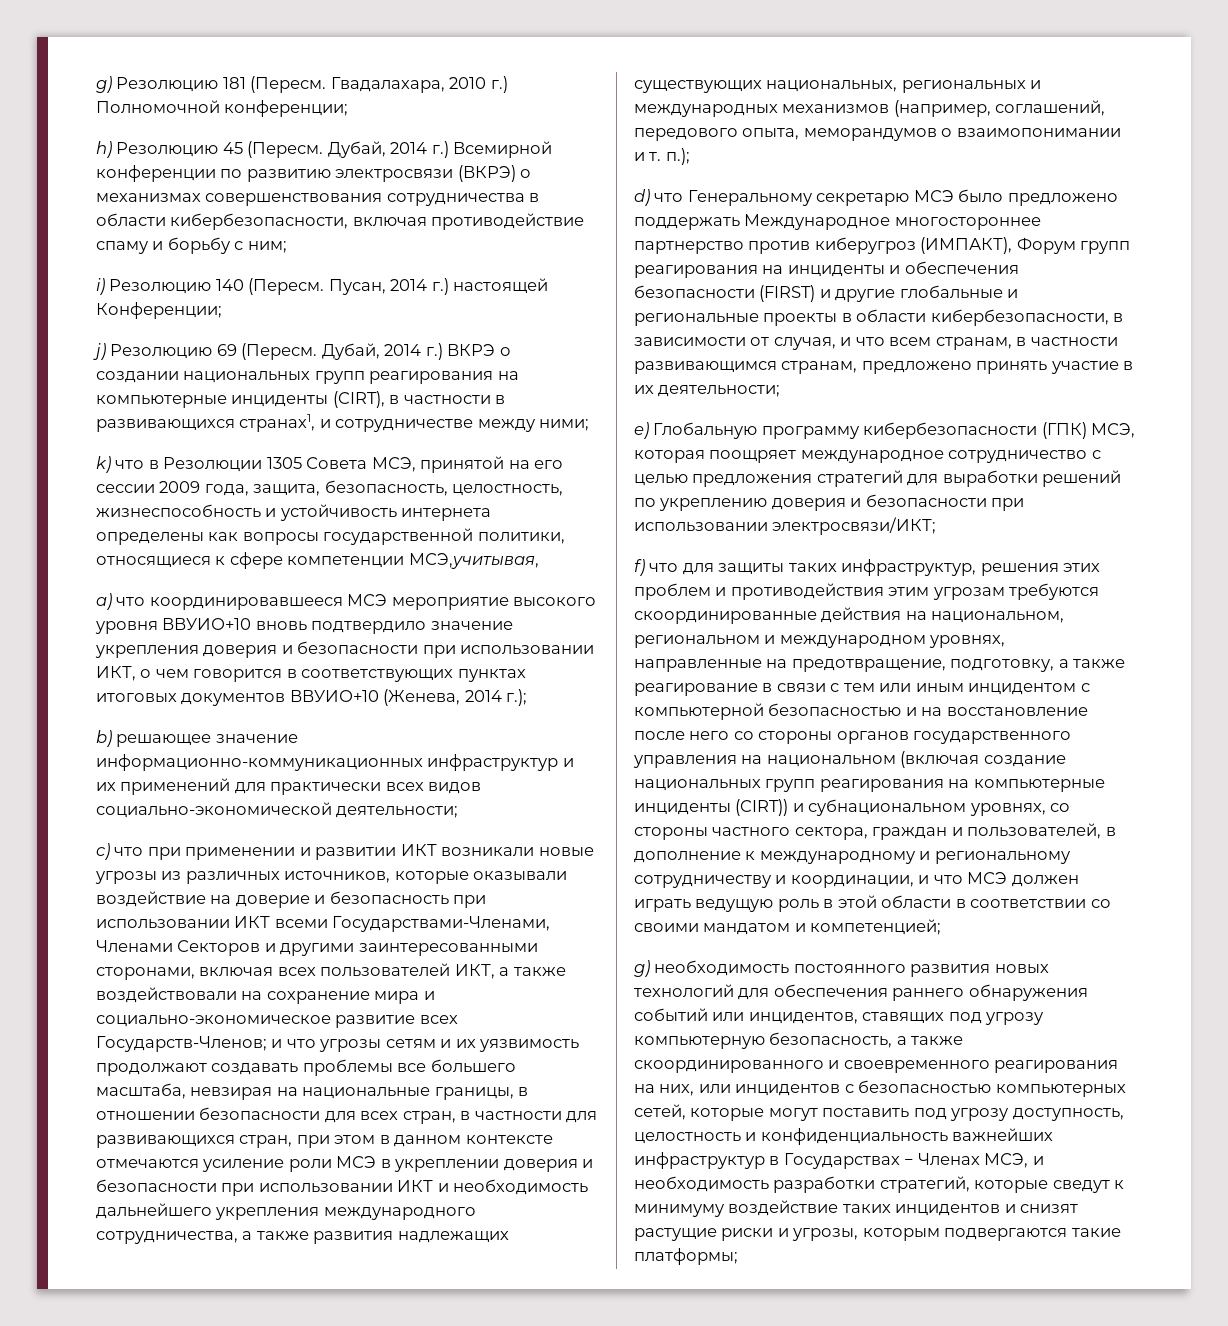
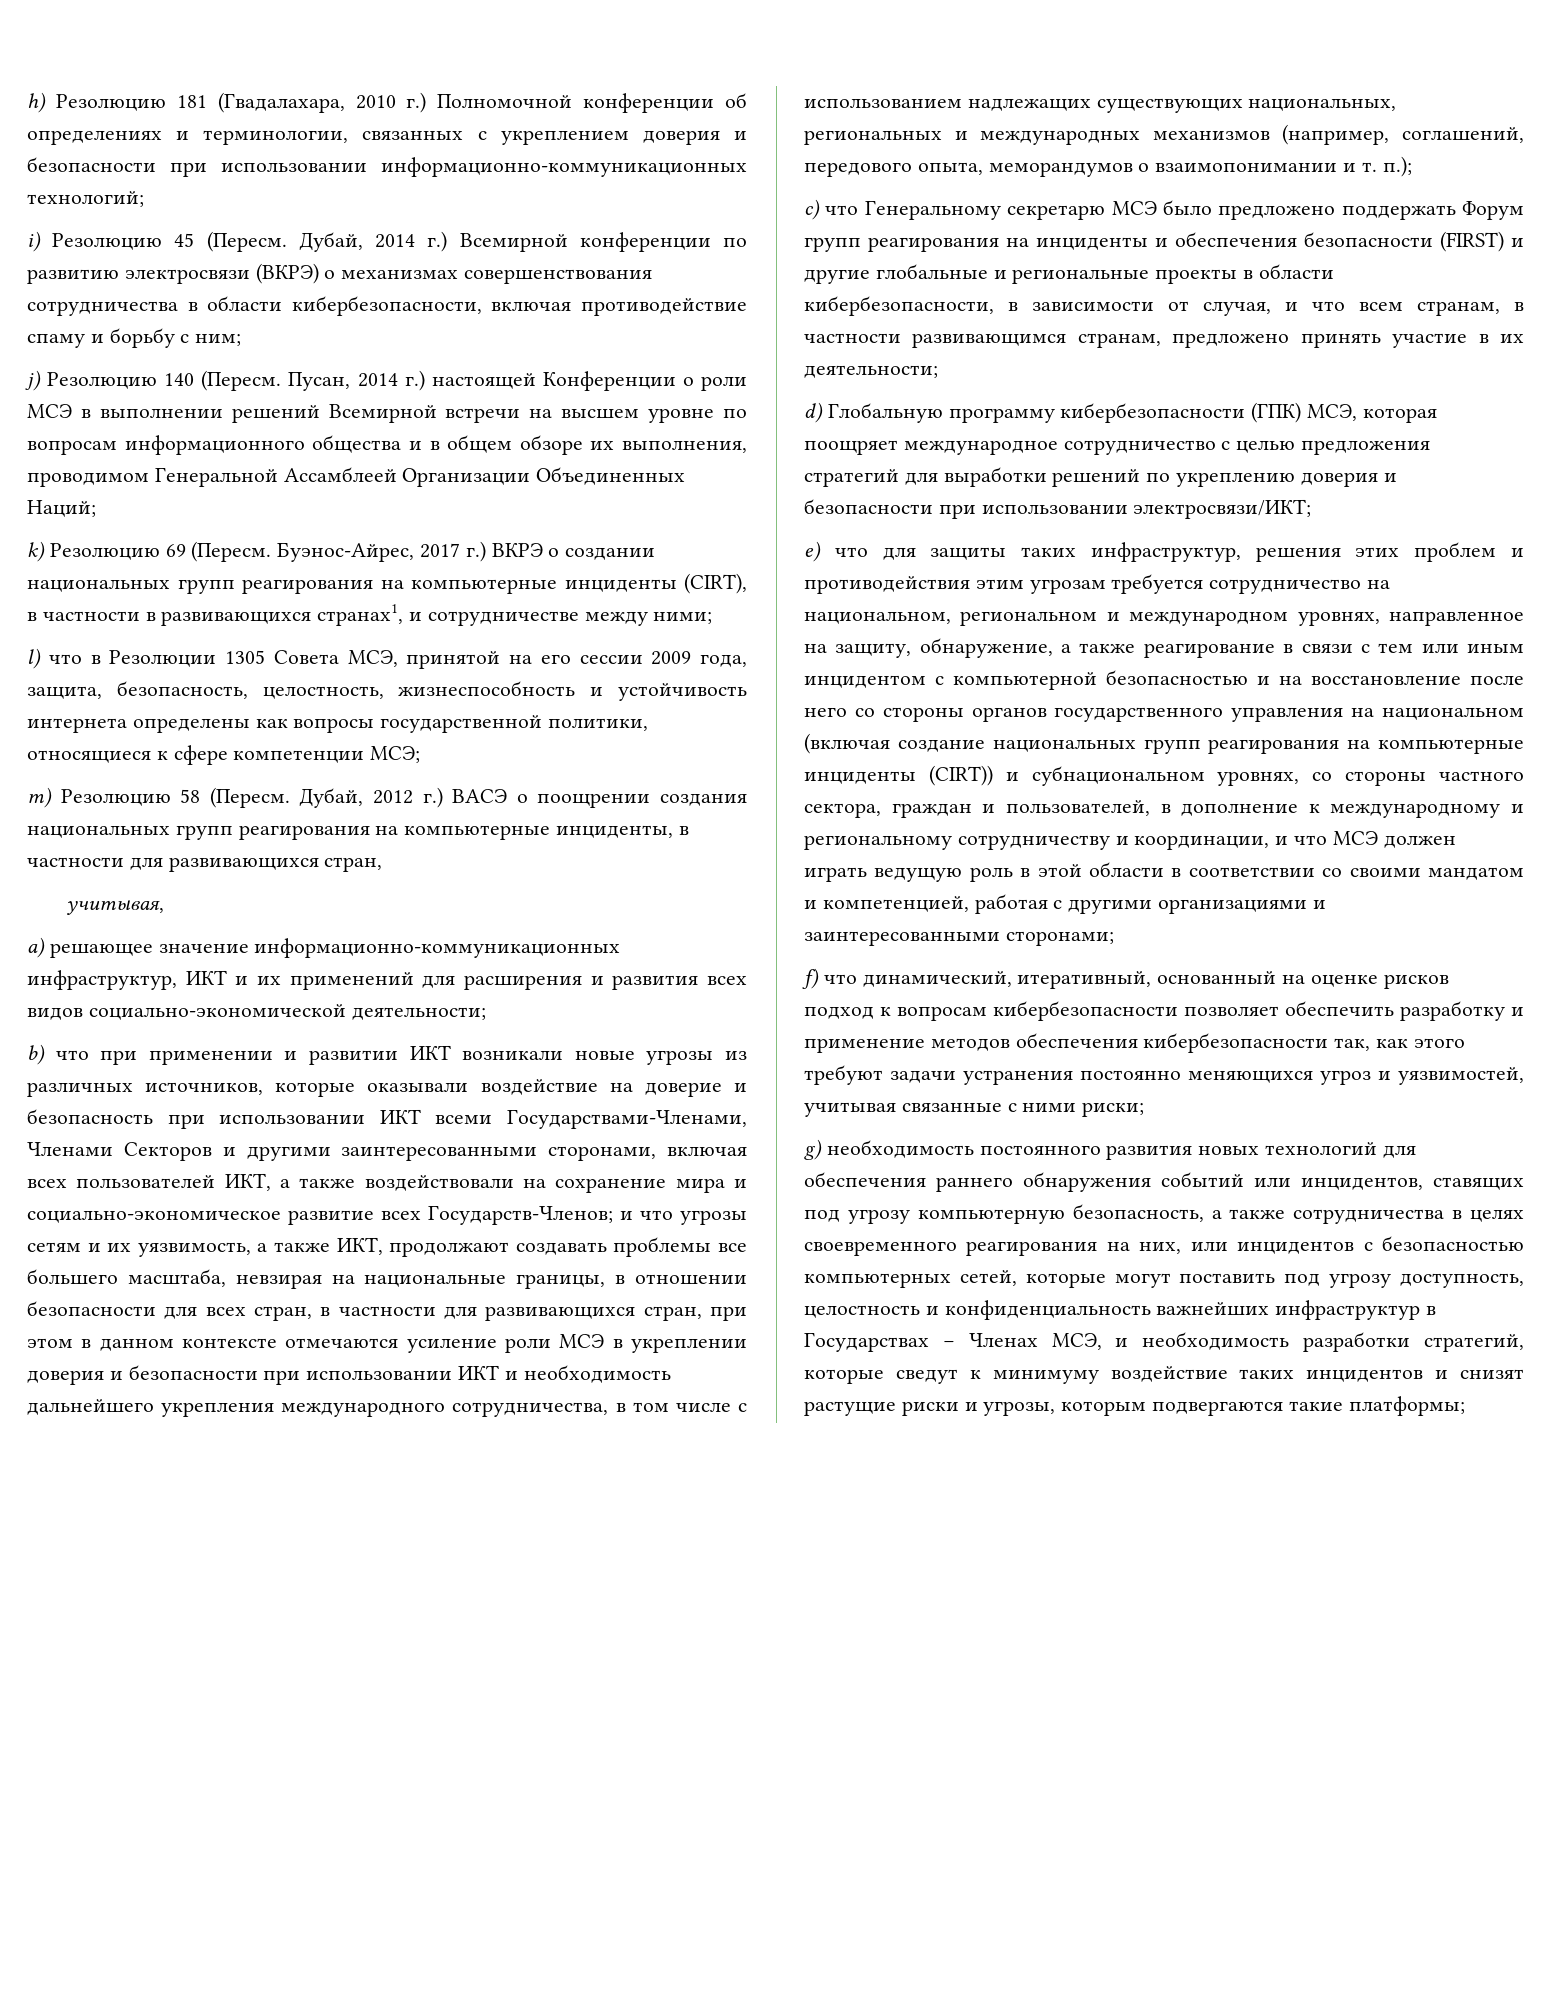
[96,76,112,93] g) -> [27,92,46,113] h)
[250,76,445,93] (Пересм. Гвадалахара, -> [217,92,345,113] (Гвадалахара,
[224,100,349,117] [96,141,112,158] конференции; // h) -> [583,93,747,113] [27,130,747,145] [27,157,747,177] [27,191,144,207] [27,231,41,252] конференции об определениях и терминологии, связанных с укреплением доверия и безопасности при использовании информационно-коммуникационных технологий; // i)
[96,278,105,295] i) -> [25,370,41,391] j)
[96,302,222,319] [93,343,106,360] Конференции; // j) -> [542,371,748,391] [27,404,748,423] [27,435,747,455] [27,467,686,487] [27,500,96,517] [27,541,45,562] Конференции о роли МСЭ в выполнении решений Всемирной встречи на высшем уровне по вопросам информационного общества и в общем обзоре их выполнения, проводимом Генеральной Ассамблеей Организации Объединенных Наций; // k)
[321,343,422,360] Дубай, 2014 -> [277,542,461,562] Буэнос-Айрес, 2017
[96,456,111,473] k) -> [27,648,41,669] l)
[408,553,539,569] [96,593,597,610] [95,618,513,634] [95,641,595,658] [96,666,526,682] [96,689,528,706] [96,730,112,747] МСЭ,учитывая, // a) что координировавшееся МСЭ мероприятие высокого уровня ВВУИО+10 вновь подтвердило значение укрепления доверия и безопасности при использовании ИКТ, о чем говорится в соответствующих пунктах итоговых документов ВВУИО+10 (Женева, 2014 г.); // b) -> [370,746,421,763] [27,787,748,808] [27,825,689,840] [27,857,383,872] [65,900,164,915] [27,937,45,958] МСЭ; // m) Резолюцию 58 (Пересм. Дубай, 2012 г.) ВАСЭ о поощрении создания национальных групп реагирования на компьютерные инциденты, в частности для развивающихся стран, // учитывая, // a)
[427,754,559,771] инфраструктур -> [27,970,227,990] инфраструктур, ИКТ
[270,782,382,795] практически -> [464,975,699,990] расширения и развития
[96,843,110,860] c) -> [27,1044,45,1065] b)
[479,1039,580,1052] уязвимость -> [137,1237,383,1257] уязвимость, а также ИКТ,
[242,1231,394,1244] а также развития -> [615,1402,747,1412] [804,98,962,108] в том числе с использованием
[634,189,650,206] d) -> [804,199,820,220] c)
[744,214,1041,230] [634,237,1013,254] Международное многостороннее партнерство против киберугроз (ИМПАКТ), -> (1456, 212) none
[634,422,649,439] e) -> [804,402,823,423] d)
[634,559,645,576] f) -> [804,541,821,562] e)
[1009,583,1100,600] [634,607,902,624] требуются скоординированные действия -> [1111,574,1362,594] требуется сотрудничество
[634,659,1055,672] направленные на предотвращение, подготовку, -> [1389,611,1524,626] [804,638,1053,658] направленное на защиту, обнаружение,
[810,919,942,935] компетенцией; -> [822,894,1326,914] [804,931,1114,946] [802,968,1449,989] [804,1001,1524,1021] [804,1033,1465,1053] [804,1065,1524,1085] [804,1102,1145,1117] компетенцией, работая с другими организациями и заинтересованными сторонами; // f) что динамический, итеративный, основанный на оценке рисков подход к вопросам кибербезопасности позволяет обеспечить разработку и применение методов обеспечения кибербезопасности так, как этого требуют задачи устранения постоянно меняющихся угроз и уязвимостей, учитывая связанные с ними риски;
[634,1060,840,1073] скоординированного и -> [1293,1209,1524,1224] сотрудничества в целях

